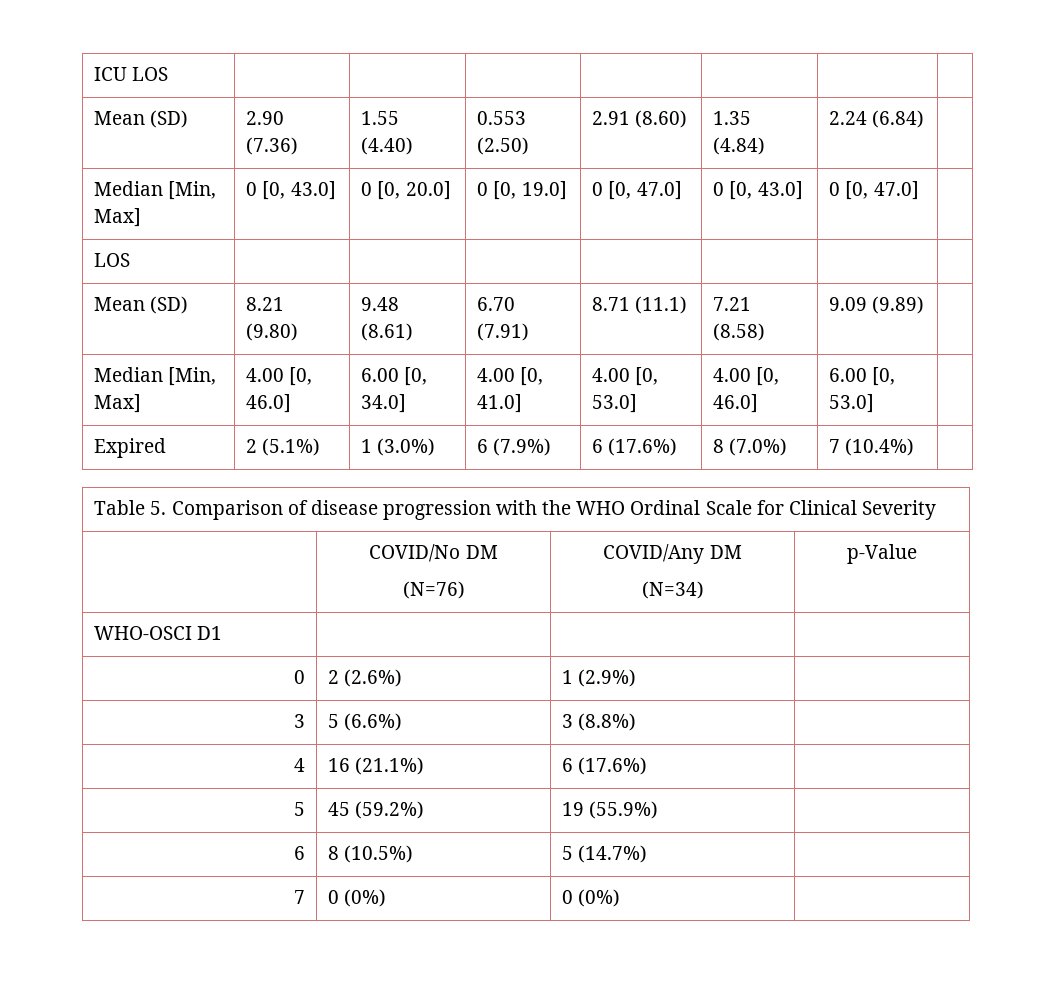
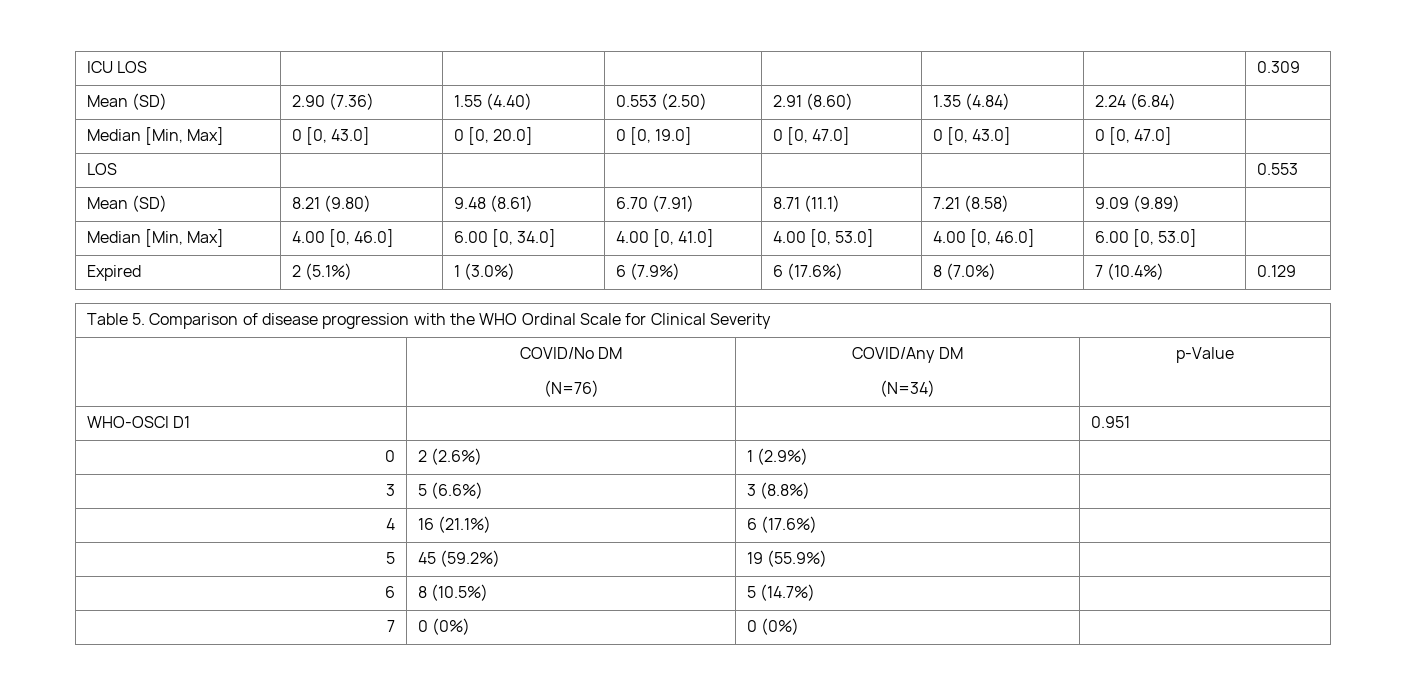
(169, 74) none -> [1256,61,1300,73] 0.309
(131, 260) none -> [1256,163,1298,175] 0.553
(915, 447) none -> [1256,265,1296,277] 0.129
(223, 633) none -> [1090,416,1130,428] 0.951

